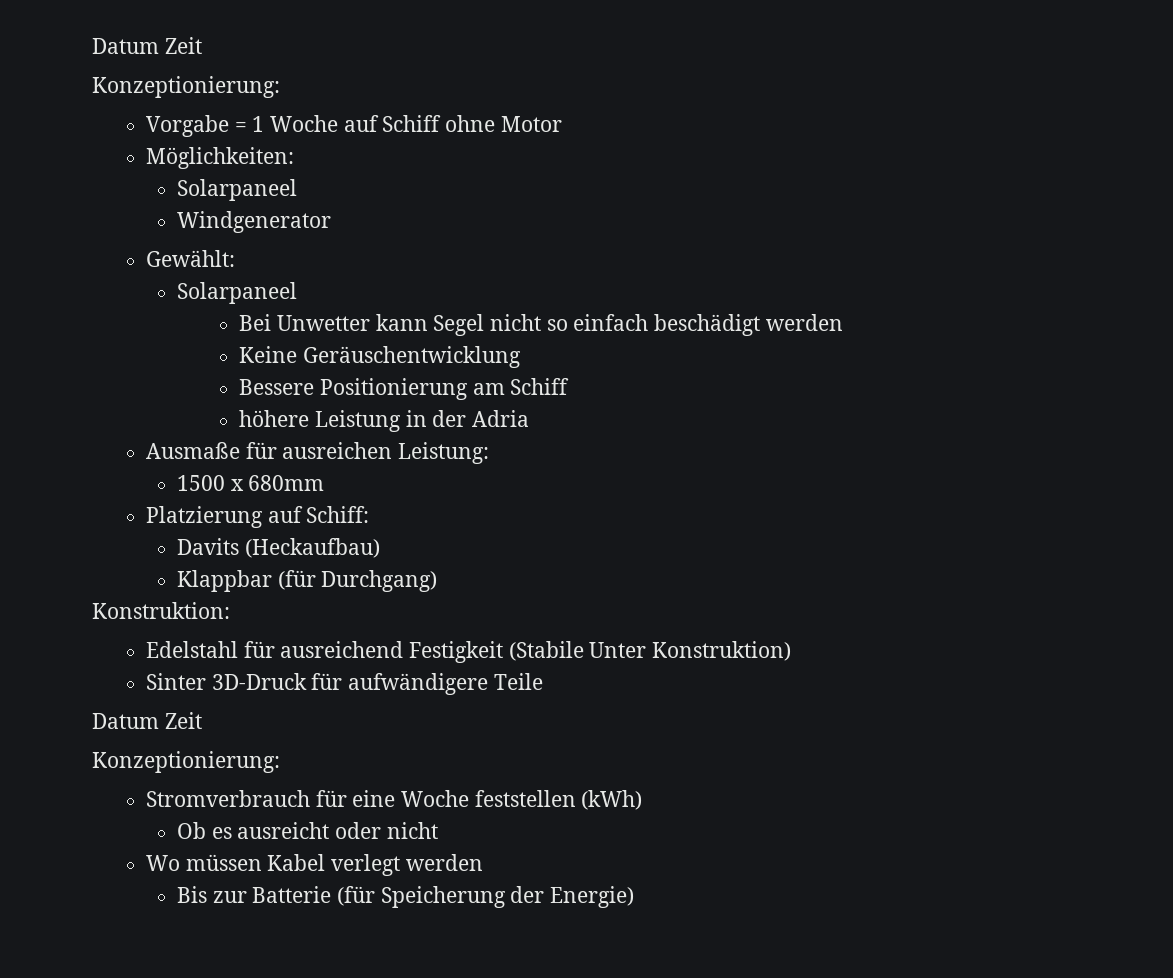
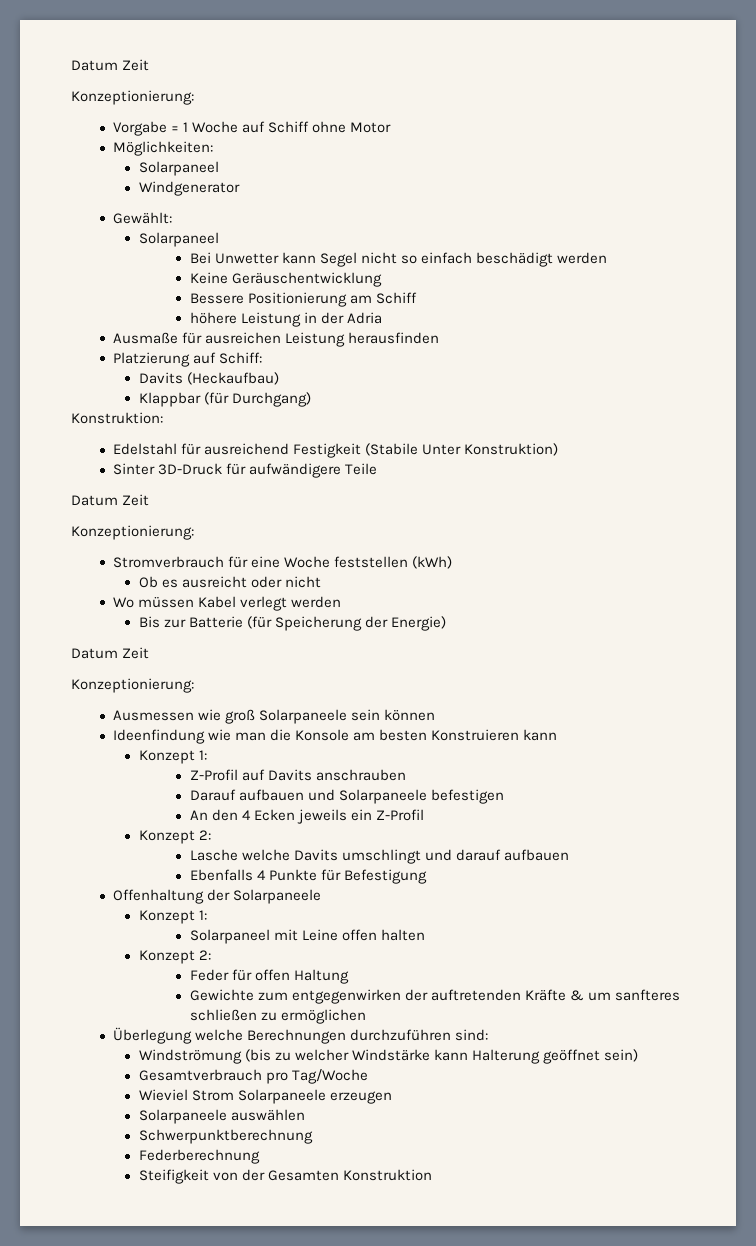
[398,442,490,464] [177,475,325,491] Leistung: // 1500 x 680mm -> [285,332,440,347] Leistung herausfinden
(635, 897) none -> [71,647,150,659] [71,678,194,693] [113,709,436,724] [113,729,558,744] [138,750,207,764] [189,769,407,781] [189,789,505,804] [189,809,425,824] [138,830,211,844] [189,849,570,864] [189,869,428,884] [113,889,322,904] [138,910,207,924] [189,929,426,944] [138,950,211,964] [189,969,350,984] [189,989,681,1004] [189,1009,366,1024] [113,1027,489,1044] [138,1049,639,1064] [138,1069,368,1084] [138,1089,392,1104] [138,1109,305,1124] [138,1129,313,1144] [138,1149,260,1164] [138,1169,432,1184] // Datum Zeit // Konzeptionierung: // Ausmessen wie groß Solarpaneele sein können // Ideenfindung wie man die Konsole am besten Konstruieren kann // Konzept 1: // Z-Profil auf Davits anschrauben // Darauf aufbauen und Solarpaneele befestigen // An den 4 Ecken jeweils ein Z-Profil // Konzept 2: // Lasche welche Davits umschlingt und darauf aufbauen // Ebenfalls 4 Punkte für Befestigung // Offenhaltung der Solarpaneele // Konzept 1: // Solarpaneel mit Leine offen halten // Konzept 2: // Feder für offen Haltung // Gewichte zum entgegenwirken der auftretenden Kräfte & um sanfteres schließen zu ermöglichen // Überlegung welche Berechnungen durchzuführen sind: // Windströmung (bis zu welcher Windstärke kann Halterung geöffnet sein) // Gesamtverbrauch pro Tag/Woche // Wieviel Strom Solarpaneele erzeugen // Solarpaneele auswählen // Schwerpunktberechnung // Federberechnung // Steifigkeit von der Gesamten Konstruktion

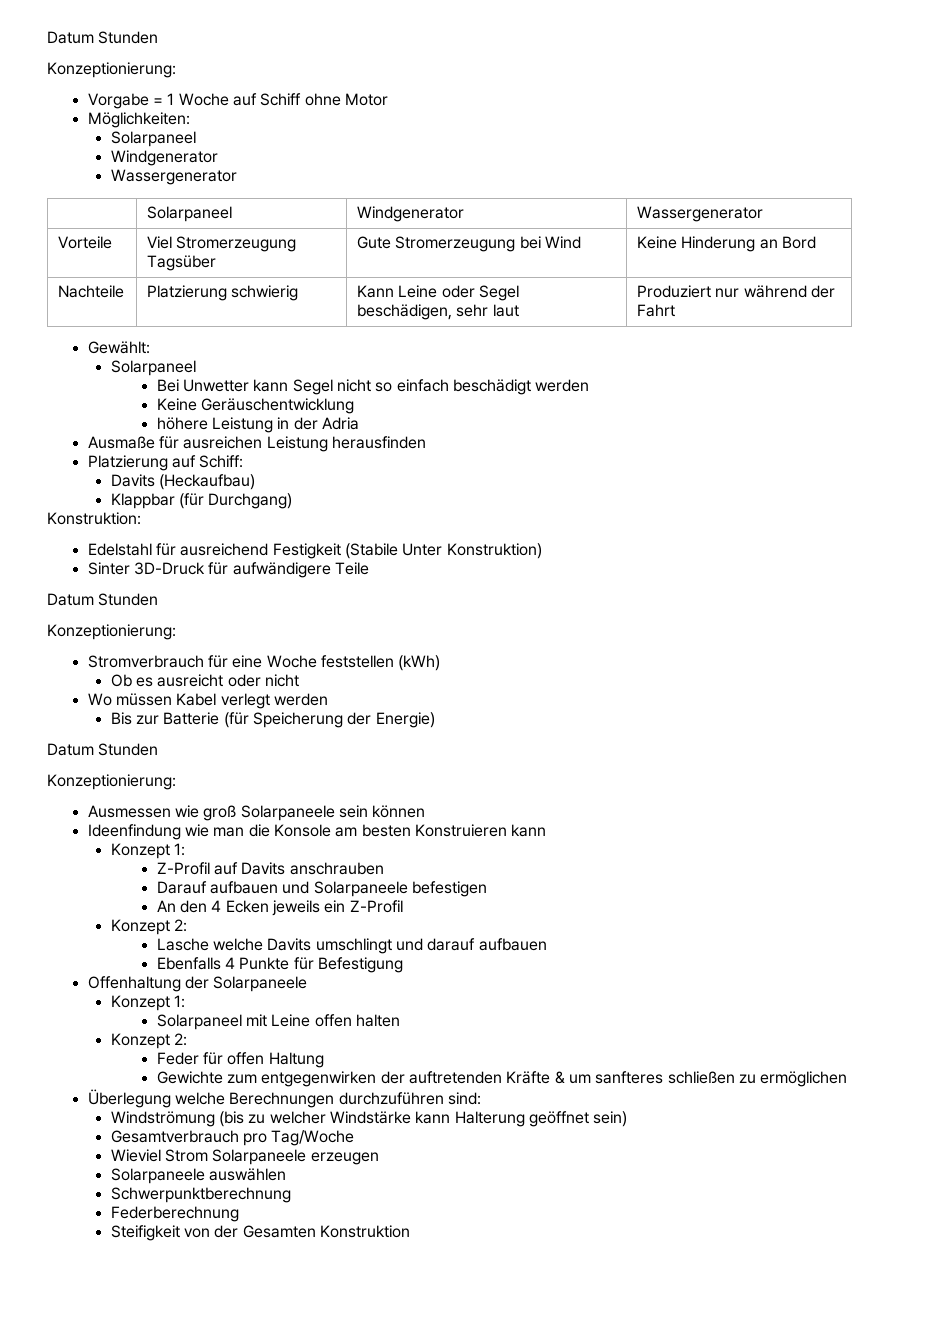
[71,59,150,71] Datum Zeit -> [47,31,159,44] Datum Stunden
(240, 188) none -> [110,169,237,185] [147,206,233,222] [357,206,465,222] [637,206,764,222] [58,236,113,249] [147,236,297,252] [147,255,217,271] [357,236,582,252] [637,236,817,252] [58,285,125,298] [147,285,299,301] [357,285,520,301] [357,304,519,320] [637,285,836,298] [637,304,676,317] // Wassergenerator // | Solarpaneel | Windgenerator | Wassergenerator // Vorteile | Viel Stromerzeugung Tagsüber | Gute Stromerzeugung bei Wind | Keine Hinderung an Bord // Nachteile | Platzierung schwierig | Kann Leine oder Segel beschädigen, sehr laut | Produziert nur während der Fahrt
[189,292,418,307] // Bessere Positionierung am Schiff -> (355, 406) none
[122,494,150,506] Zeit -> [98,593,159,606] Stunden
[122,647,150,659] Zeit -> [98,743,159,756] Stunden

